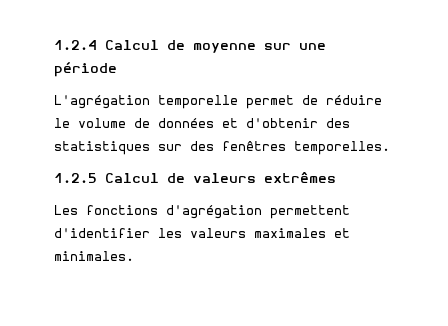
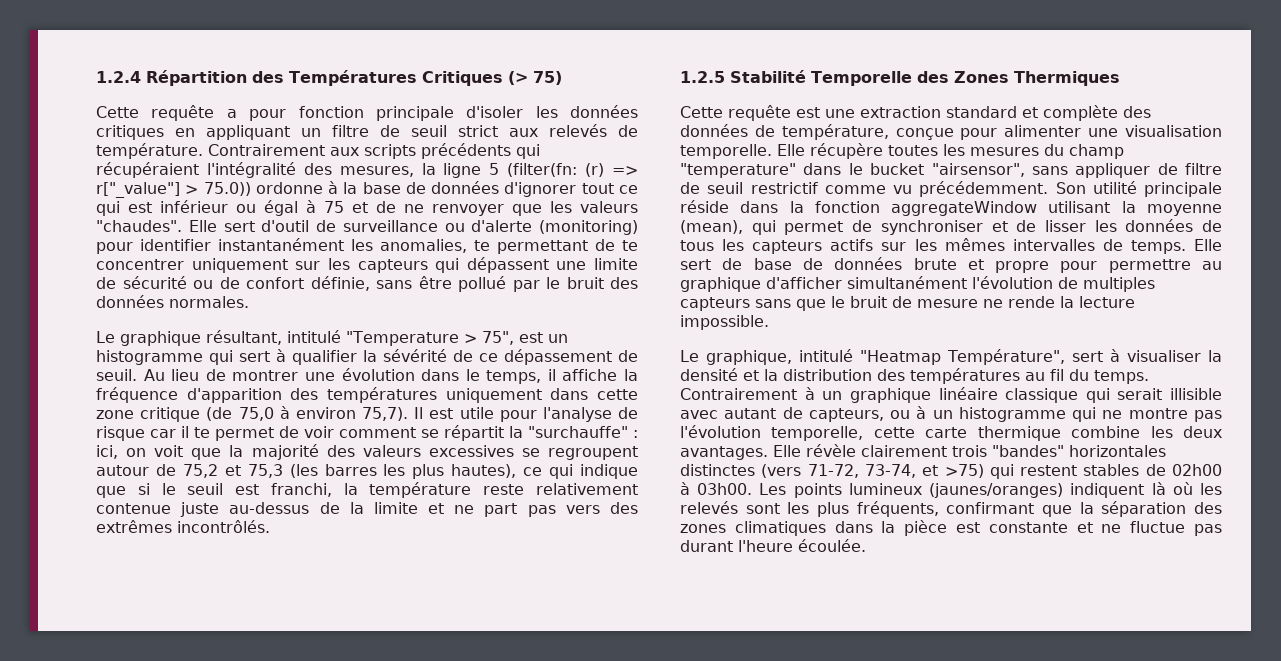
[105,40,326,53] [54,62,117,77] [54,95,382,109] [54,118,350,128] [54,141,390,155] [54,172,336,183] [54,205,350,219] [54,228,350,238] [54,251,134,261] Calcul de moyenne sur une période // L'agrégation temporelle permet de réduire le volume de données et d'obtenir des statistiques sur des fenêtres temporelles. // 1.2.5 Calcul de valeurs extrêmes // Les fonctions d'agrégation permettent d'identifier les valeurs maximales et minimales. -> [146,70,562,86] [96,105,638,121] [96,124,638,140] [96,143,540,159] [96,162,639,178] [96,181,638,198] [96,200,638,216] [96,220,638,235] [96,238,638,254] [96,257,638,273] [96,276,638,292] [96,295,249,308] [96,330,568,346] [96,349,638,365] [96,368,638,384] [96,387,638,403] [96,406,638,422] [96,425,638,441] [96,444,639,460] [96,464,639,479] [96,482,638,498] [96,502,638,517] [96,520,270,533] [680,70,1120,86] [680,105,1151,121] [680,124,1222,140] [680,143,1124,159] [680,163,1222,178] [680,181,1222,197] [680,200,1222,216] [680,219,1222,235] [680,238,1222,254] [680,257,1222,273] [680,276,1155,292] [680,296,1135,311] [680,315,769,330] [680,349,1222,365] [680,368,1149,384] [680,387,1222,403] [680,406,1222,422] [680,425,1222,441] [680,444,1166,460] [680,464,1222,479] [680,482,1222,498] [680,501,1222,517] [680,520,1222,536] [680,539,866,552] Répartition des Températures Critiques (> 75) // Cette requête a pour fonction principale d'isoler les données critiques en appliquant un filtre de seuil strict aux relevés de température. Contrairement aux scripts précédents qui récupéraient l'intégralité des mesures, la ligne 5 (filter(fn: (r) => r["_value"] > 75.0)) ordonne à la base de données d'ignorer tout ce qui est inférieur ou égal à 75 et de ne renvoyer que les valeurs "chaudes". Elle sert d'outil de surveillance ou d'alerte (monitoring) pour identifier instantanément les anomalies, te permettant de te concentrer uniquement sur les capteurs qui dépassent une limite de sécurité ou de confort définie, sans être pollué par le bruit des données normales. // Le graphique résultant, intitulé "Temperature > 75", est un histogramme qui sert à qualifier la sévérité de ce dépassement de seuil. Au lieu de montrer une évolution dans le temps, il affiche la fréquence d'apparition des températures uniquement dans cette zone critique (de 75,0 à environ 75,7). Il est utile pour l'analyse de risque car il te permet de voir comment se répartit la "surchauffe" : ici, on voit que la majorité des valeurs excessives se regroupent autour de 75,2 et 75,3 (les barres les plus hautes), ce qui indique que si le seuil est franchi, la température reste relativement contenue juste au-dessus de la limite et ne part pas vers des extrêmes incontrôlés. // 1.2.5 Stabilité Temporelle des Zones Thermiques // Cette requête est une extraction standard et complète des données de température, conçue pour alimenter une visualisation temporelle. Elle récupère toutes les mesures du champ "temperature" dans le bucket "airsensor", sans appliquer de filtre de seuil restrictif comme vu précédemment. Son utilité principale réside dans la fonction aggregateWindow utilisant la moyenne (mean), qui permet de synchroniser et de lisser les données de tous les capteurs actifs sur les mêmes intervalles de temps. Elle sert de base de données brute et propre pour permettre au graphique d'afficher simultanément l'évolution de multiples capteurs sans que le bruit de mesure ne rende la lecture impossible. // Le graphique, intitulé "Heatmap Température", sert à visualiser la densité et la distribution des températures au fil du temps. Contrairement à un graphique linéaire classique qui serait illisible avec autant de capteurs, ou à un histogramme qui ne montre pas l'évolution temporelle, cette carte thermique combine les deux avantages. Elle révèle clairement trois "bandes" horizontales distinctes (vers 71-72, 73-74, et >75) qui restent stables de 02h00 à 03h00. Les points lumineux (jaunes/oranges) indiquent là où les relevés sont les plus fréquents, confirmant que la séparation des zones climatiques dans la pièce est constante et ne fluctue pas durant l'heure écoulée.

